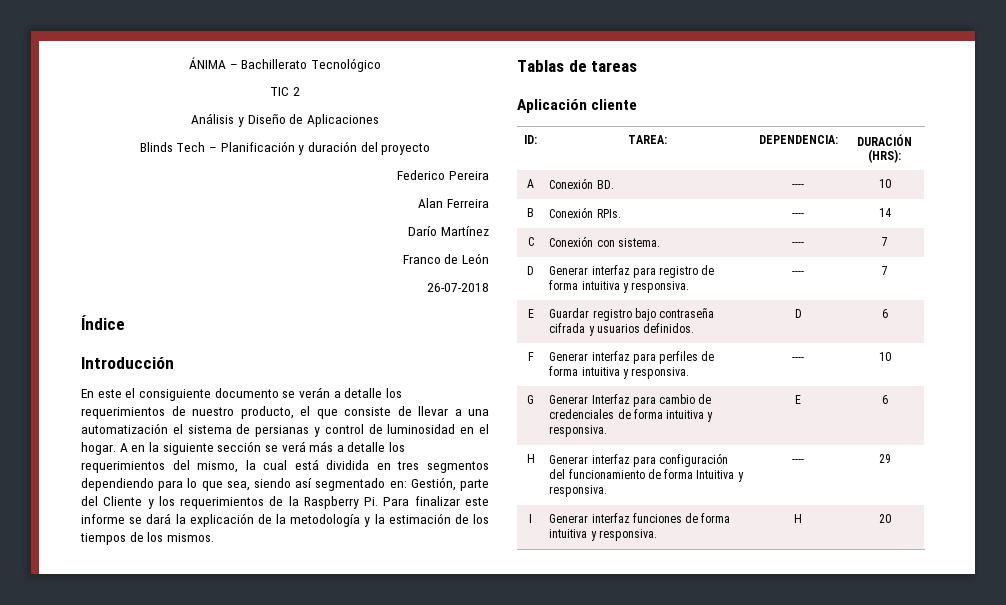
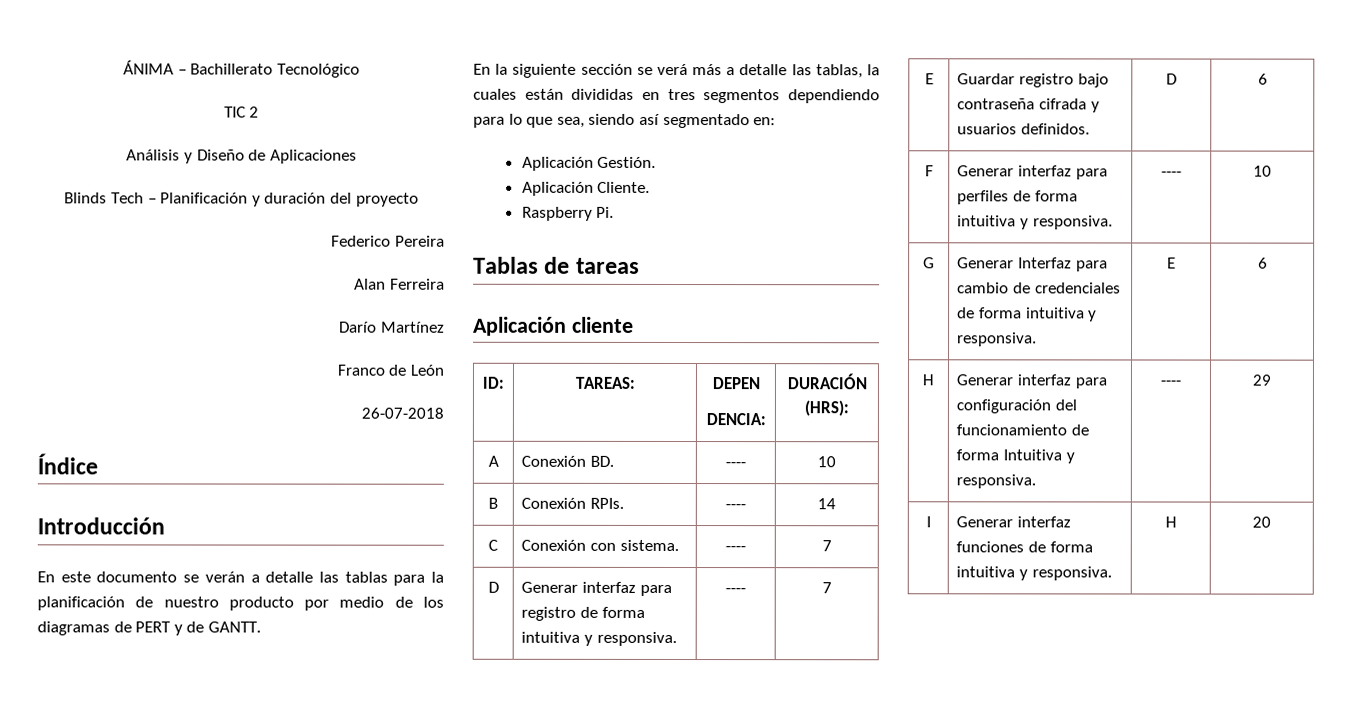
[125,388,211,401] el consiguiente -> (91, 577) none
[385,388,402,398] [81,406,489,419] [81,423,490,437] [81,442,146,455] los requerimientos de nuestro producto, el que consiste de llevar a una automatización el sistema de persianas y control de luminosidad en el hogar. A en -> [318,571,444,586] [37,596,444,611] [37,621,261,636] [473,63,491,75] las tablas para la planificación de nuestro producto por medio de los diagramas de PERT y de GANTT. // En
[389,442,406,452] [81,459,370,473] los requerimientos del mismo, la cual está dividida -> [791,64,880,79] [473,88,635,100] las tablas, la cuales están divididas
[410,477,489,491] [81,496,489,509] [81,513,490,527] [80,532,214,545] Gestión, parte del Cliente y los requerimientos de la Raspberry Pi. Para finalizar este informe se dará la explicación de la metodología y la estimación de los tiempos de los mismos. -> [521,156,657,171] [521,181,651,196] [521,206,615,221] // Aplicación Gestión. // Aplicación Cliente. // Raspberry Pi.
[628,135,667,144] [758,135,838,144] TAREA: | DEPENDENCIA: -> [574,376,635,389] [711,377,760,390] [705,413,766,426] TAREAS: | DEPEN // DENCIA:

